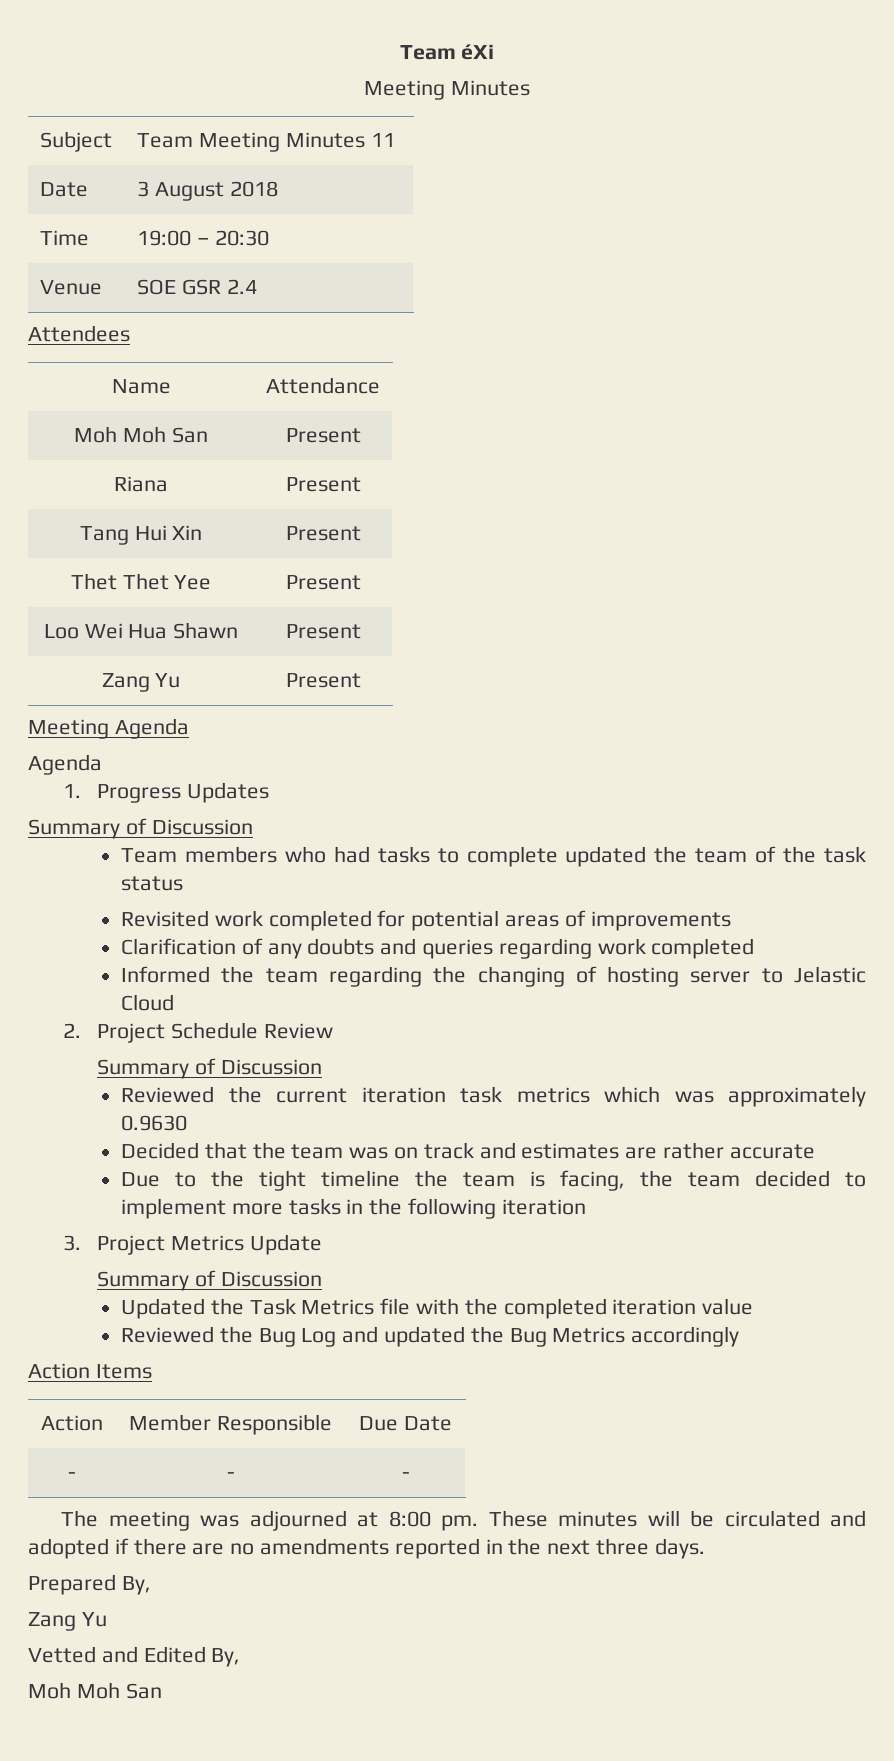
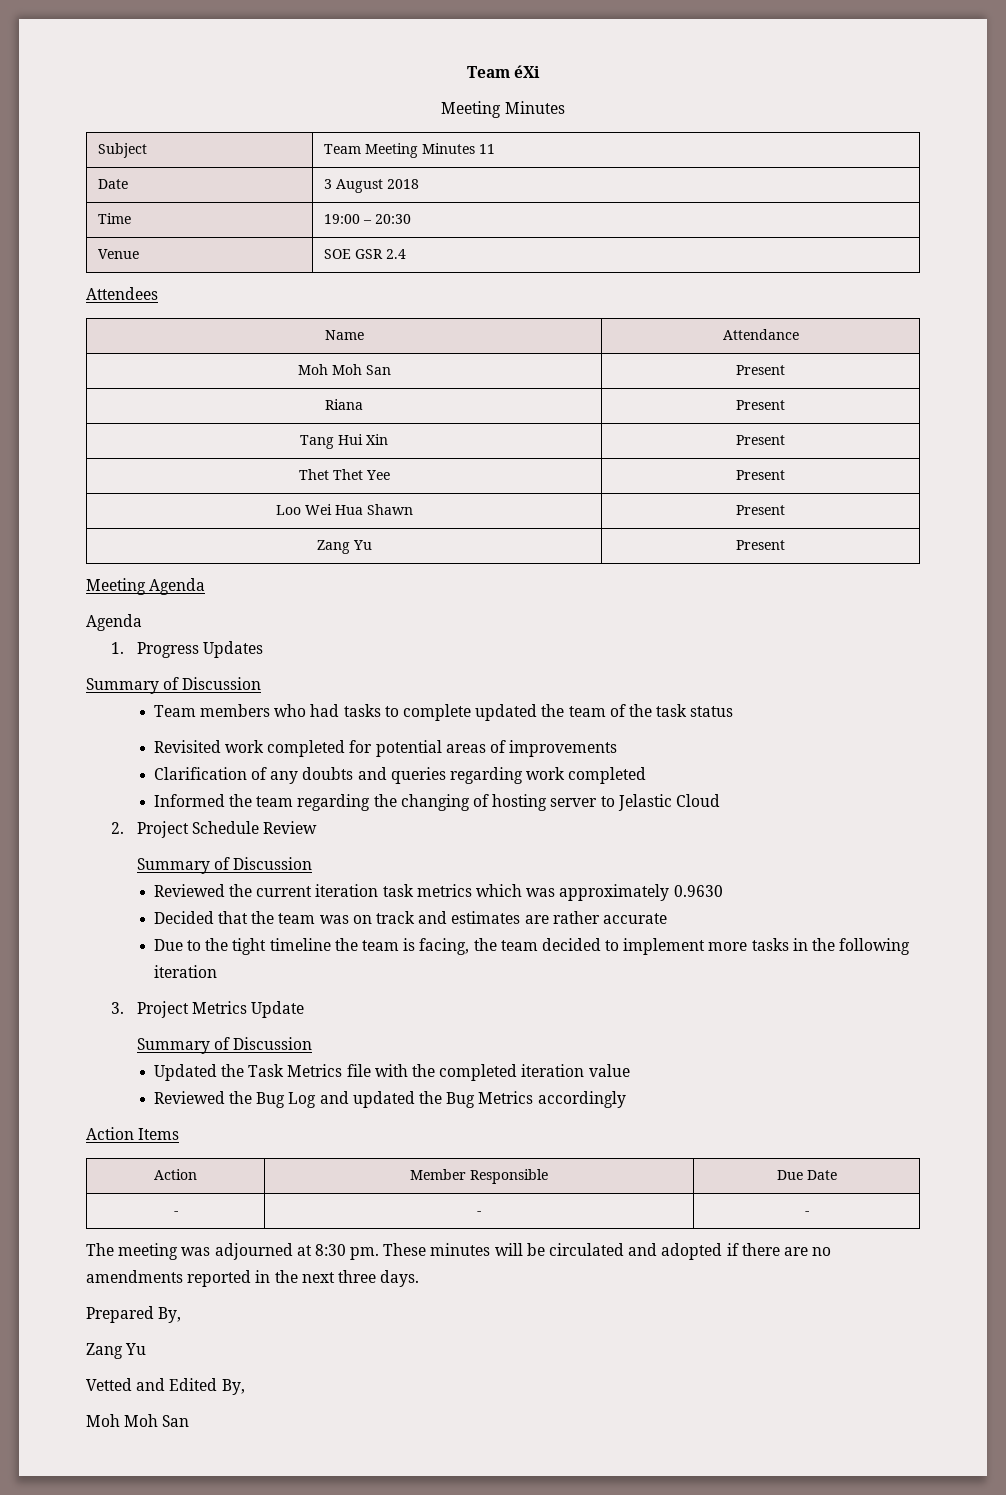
[388,1511,431,1527] 8:00 -> [314,1244,346,1256] 8:30

